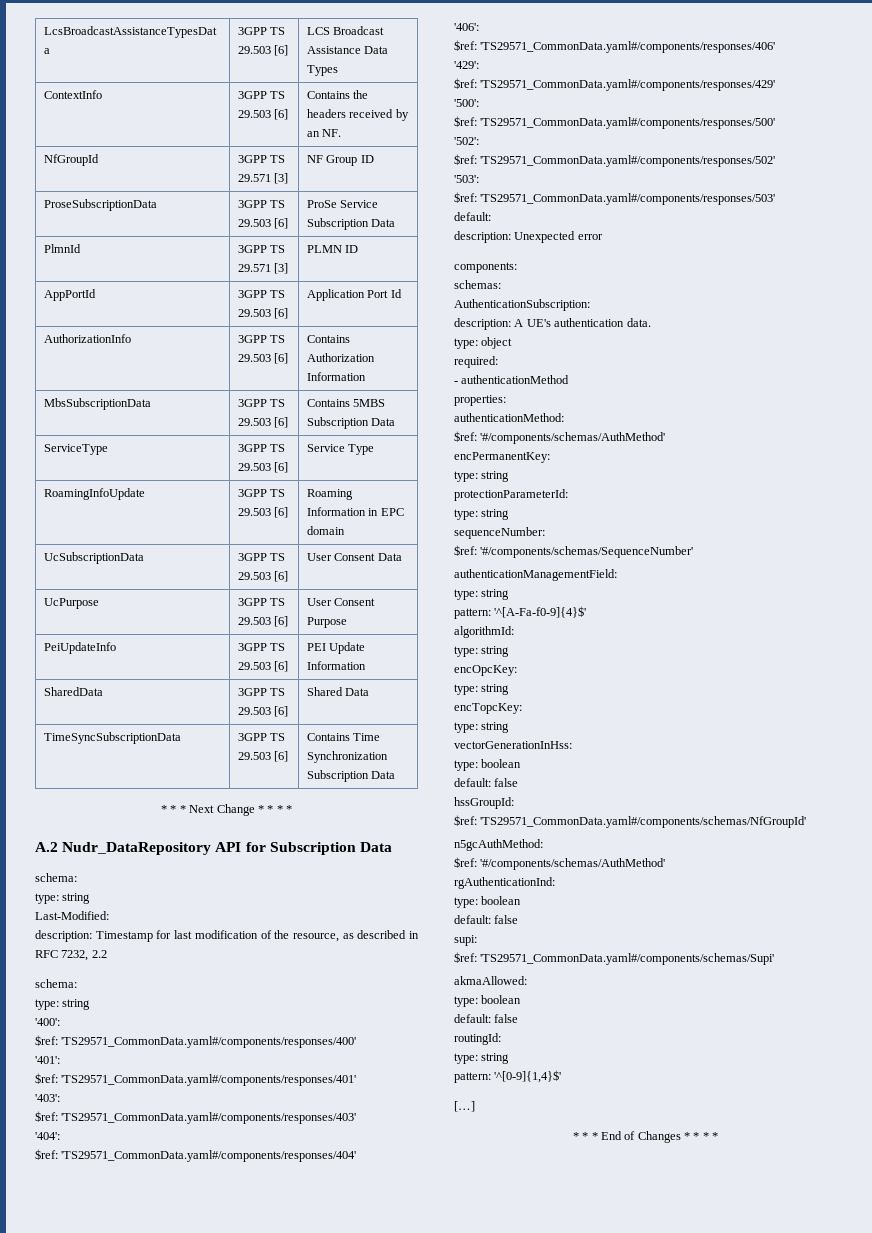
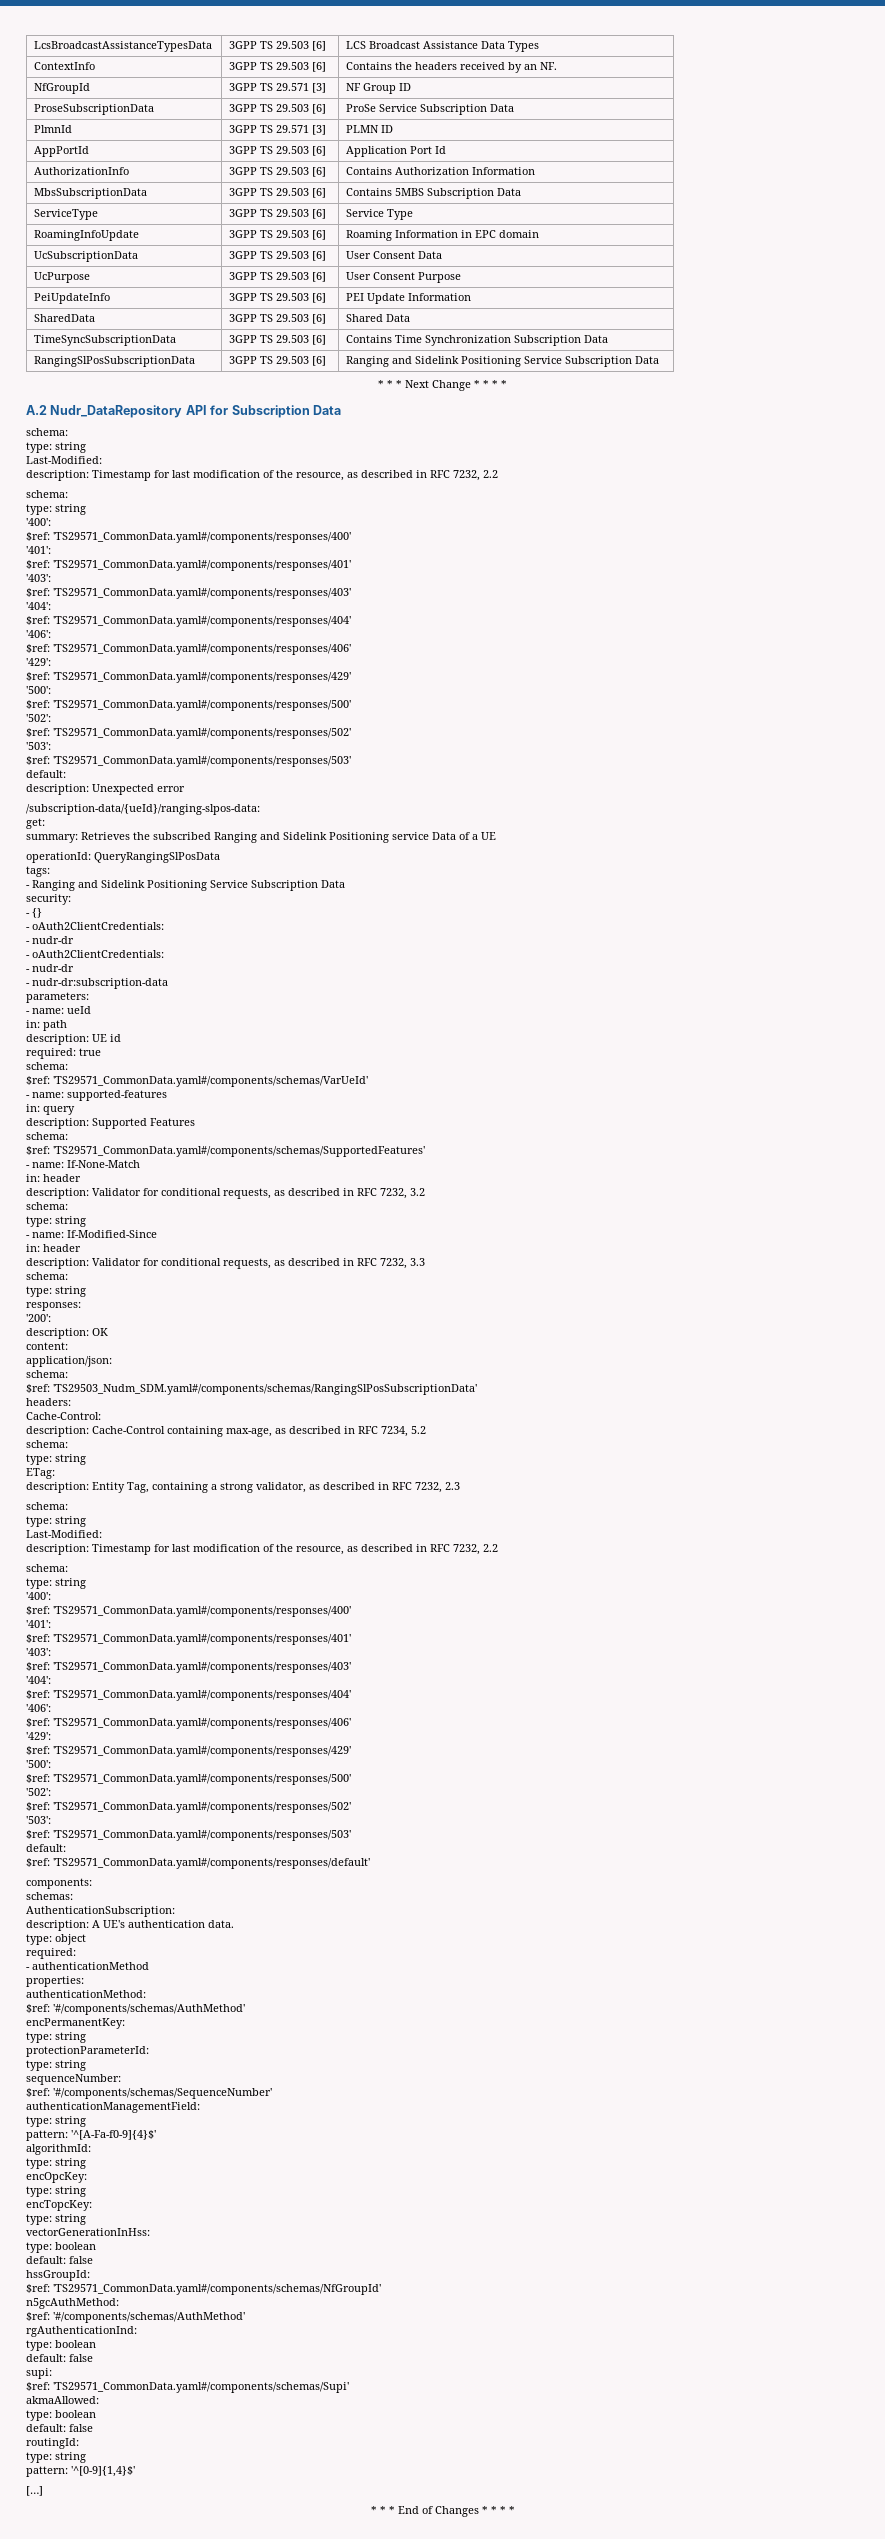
(396, 775) none -> [34,356,196,367] [229,356,327,366] [346,356,660,367] // RangingSlPosSubscriptionData | 3GPP TS 29.503 [6] | Ranging and Sidelink Positioning Service Subscription Data
(603, 237) none -> [26,804,260,815] [26,818,45,829] [26,832,496,843] [26,852,220,863] [26,866,50,877] [26,880,345,891] [26,894,71,905] [26,908,42,918] [26,922,164,930] [26,936,74,944] [26,950,164,958] [26,964,74,972] [26,978,168,989] [26,992,89,1003] [26,1006,91,1014] [26,1020,67,1031] [26,1034,121,1045] [26,1048,101,1059] [26,1062,68,1070] [26,1076,368,1087] [26,1090,167,1101] [26,1104,75,1115] [26,1118,195,1129] [26,1132,68,1140] [26,1146,425,1157] [26,1160,140,1168] [26,1174,81,1182] [26,1188,425,1199] [26,1202,68,1210] [26,1216,86,1227] [26,1230,157,1238] [26,1244,81,1252] [26,1258,425,1269] [26,1272,68,1280] [26,1286,86,1297] [26,1302,81,1311] [26,1314,51,1322] [26,1328,108,1339] [26,1342,68,1350] [26,1356,112,1367] [26,1370,68,1378] [26,1384,477,1395] [26,1398,71,1406] [26,1412,101,1420] [26,1426,426,1437] [26,1440,68,1448] [26,1454,86,1465] [26,1468,55,1479] [26,1482,460,1493] [26,1502,68,1510] [26,1516,86,1527] [26,1530,102,1538] [26,1544,498,1555] [26,1564,68,1572] [26,1578,86,1589] [26,1592,51,1600] [26,1606,351,1617] [26,1620,51,1628] [26,1634,351,1645] [26,1648,51,1656] [26,1662,351,1673] [26,1676,51,1684] [26,1690,351,1701] [26,1704,51,1712] [26,1718,351,1729] [26,1732,51,1740] [26,1746,351,1757] [26,1760,51,1768] [26,1774,351,1785] [26,1788,51,1796] [26,1802,351,1813] [26,1816,51,1824] [26,1830,351,1841] [26,1844,66,1852] [26,1858,370,1869] // /subscription-data/{ueId}/ranging-slpos-data: // get: // summary: Retrieves the subscribed Ranging and Sidelink Positioning service Data of a UE // operationId: QueryRangingSlPosData // tags: // - Ranging and Sidelink Positioning Service Subscription Data // security: // - {} // - oAuth2ClientCredentials: // - nudr-dr // - oAuth2ClientCredentials: // - nudr-dr // - nudr-dr:subscription-data // parameters: // - name: ueId // in: path // description: UE id // required: true // schema: // $ref: 'TS29571_CommonData.yaml#/components/schemas/VarUeId' // - name: supported-features // in: query // description: Supported Features // schema: // $ref: 'TS29571_CommonData.yaml#/components/schemas/SupportedFeatures' // - name: If-None-Match // in: header // description: Validator for conditional requests, as described in RFC 7232, 3.2 // schema: // type: string // - name: If-Modified-Since // in: header // description: Validator for conditional requests, as described in RFC 7232, 3.3 // schema: // type: string // responses: // '200': // description: OK // content: // application/json: // schema: // $ref: 'TS29503_Nudm_SDM.yaml#/components/schemas/RangingSlPosSubscriptionData' // headers: // Cache-Control: // description: Cache-Control containing max-age, as described in RFC 7234, 5.2 // schema: // type: string // ETag: // description: Entity Tag, containing a strong validator, as described in RFC 7232, 2.3 // schema: // type: string // Last-Modified: // description: Timestamp for last modification of the resource, as described in RFC 7232, 2.2 // schema: // type: string // '400': // $ref: 'TS29571_CommonData.yaml#/components/responses/400' // '401': // $ref: 'TS29571_CommonData.yaml#/components/responses/401' // '403': // $ref: 'TS29571_CommonData.yaml#/components/responses/403' // '404': // $ref: 'TS29571_CommonData.yaml#/components/responses/404' // '406': // $ref: 'TS29571_CommonData.yaml#/components/responses/406' // '429': // $ref: 'TS29571_CommonData.yaml#/components/responses/429' // '500': // $ref: 'TS29571_CommonData.yaml#/components/responses/500' // '502': // $ref: 'TS29571_CommonData.yaml#/components/responses/502' // '503': // $ref: 'TS29571_CommonData.yaml#/components/responses/503' // default: // $ref: 'TS29571_CommonData.yaml#/components/responses/default'

